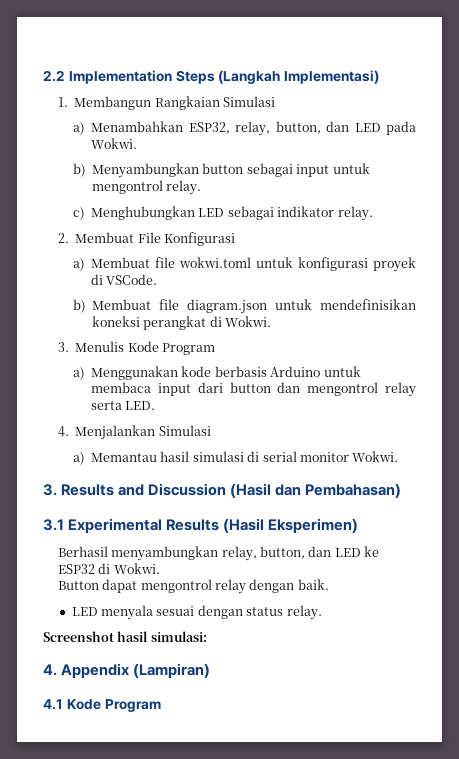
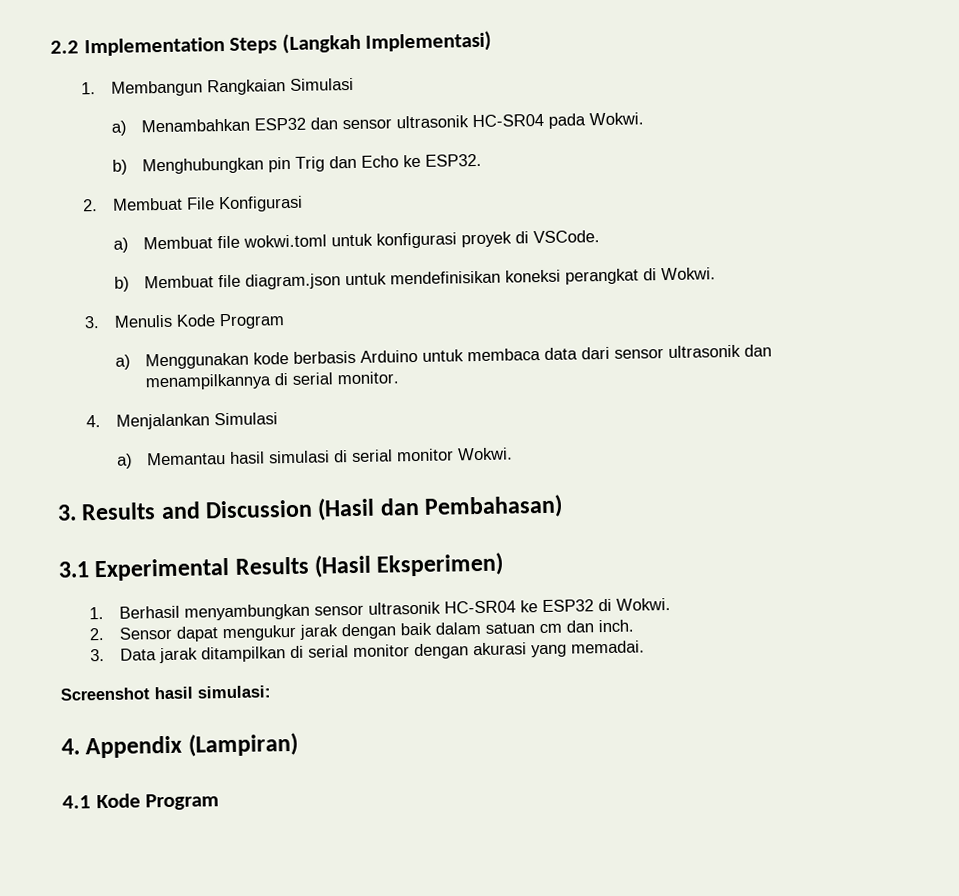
[188,121,416,136] [91,138,138,149] [72,163,370,178] [92,180,202,195] [72,206,373,221] ESP32, relay, button, dan LED pada Wokwi. // b) Menyambungkan button sebagai input untuk mengontrol relay. // c) Menghubungkan LED sebagai indikator relay. -> [254,112,645,131] [112,153,483,175] ESP32 dan sensor ultrasonik HC-SR04 pada Wokwi. // b) Menghubungkan pin Trig dan Echo ke ESP32.
[157,382,416,397] [91,401,156,410] input dari button dan mengontrol relay serta LED. -> [544,344,773,360] [145,371,400,391] data dari sensor ultrasonik dan menampilkannya di serial monitor.
(359, 525) none -> [89,606,105,620] 1.
[221,546,361,561] relay, button, dan LED -> [314,600,517,616] sensor ultrasonik HC-SR04
[57,579,329,594] [71,605,322,620] Button dapat mengontrol relay dengan baik. // LED menyala sesuai dengan status relay. -> [89,619,635,642] [90,640,646,664] 2. Sensor dapat mengukur jarak dengan baik dalam satuan cm dan inch. // 3. Data jarak ditampilkan di serial monitor dengan akurasi yang memadai.

